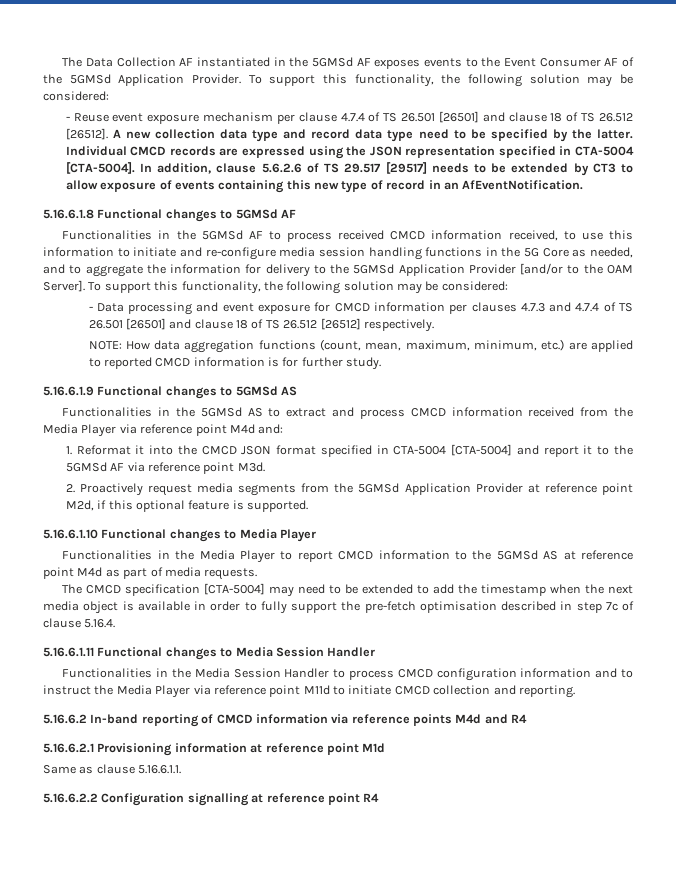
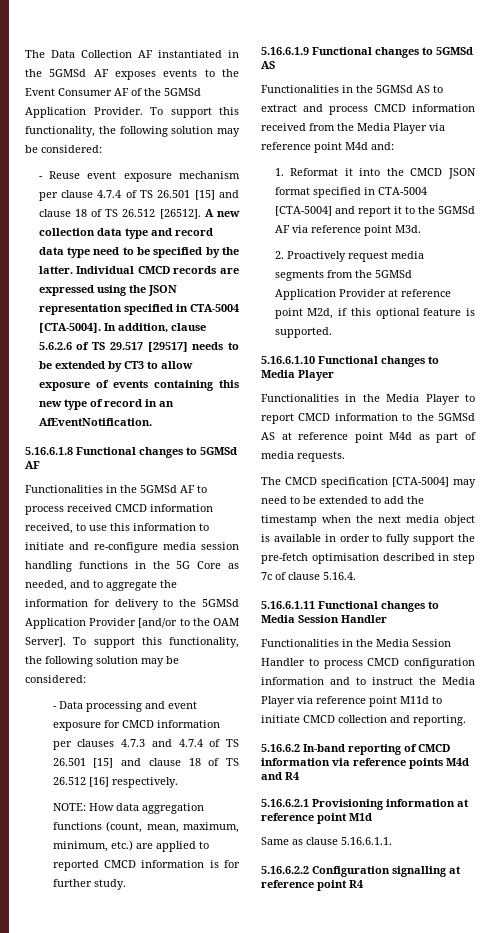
[438,111,479,123] [26501] -> [194,190,215,200] [15]
[125,318,361,330] [26501] and clause 18 of TS 26.512 [26512] -> [93,758,240,768] [52,777,109,787] [15] and clause 18 of TS 26.512 [16]

